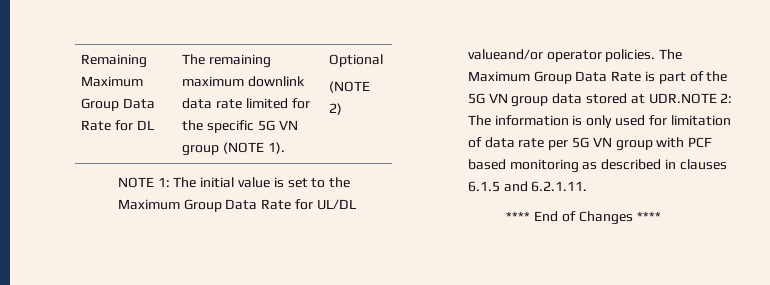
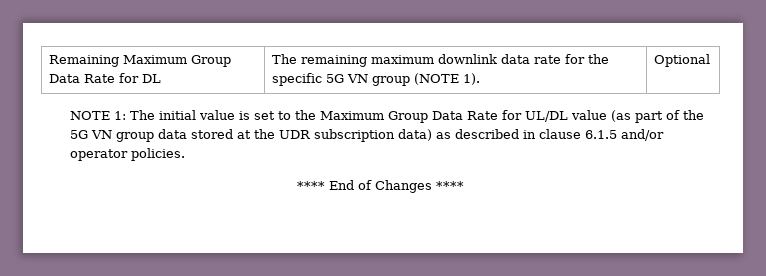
[245,98,288,109] limited -> (561, 59) none
[329,81,371,93] [329,103,343,115] // (NOTE 2) -> (710, 60) none
[467,49,683,62] [467,71,656,84] valueand/or operator policies. The Maximum Group Data Rate is -> [571,110,632,122] value (as
[648,93,733,104] [467,115,731,128] [467,137,713,151] [467,159,727,173] [467,181,588,192] UDR.NOTE 2: The information is only used for limitation of data rate per 5G VN group with PCF based monitoring as described in clauses 6.1.5 and 6.2.1.11. -> [254,129,665,142] [70,148,186,161] the UDR subscription data) as described in clause 6.1.5 and/or operator policies.

